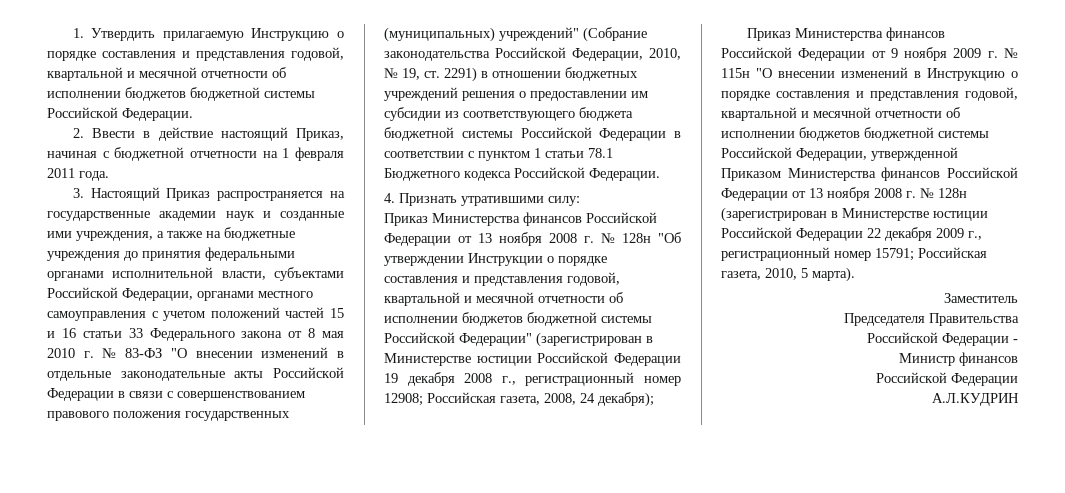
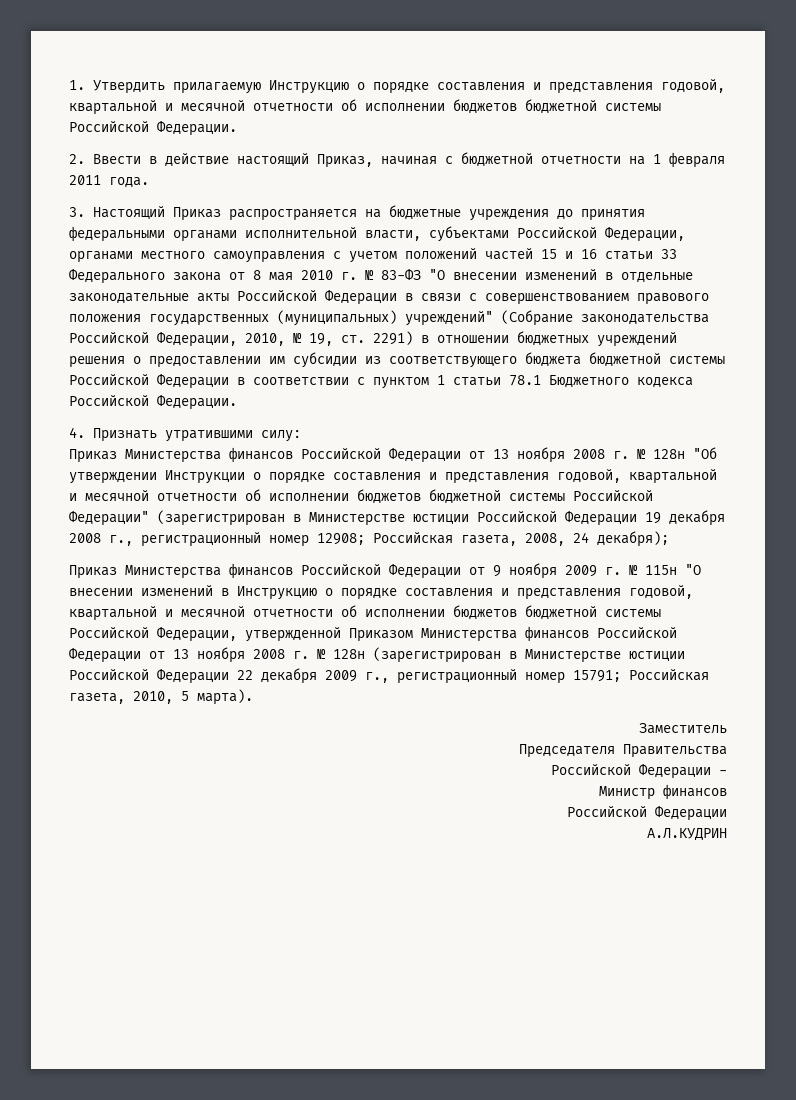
[47,211,344,221] [47,231,221,241] государственные академии наук и созданные ими учреждения, а также на -> (381, 213) none

